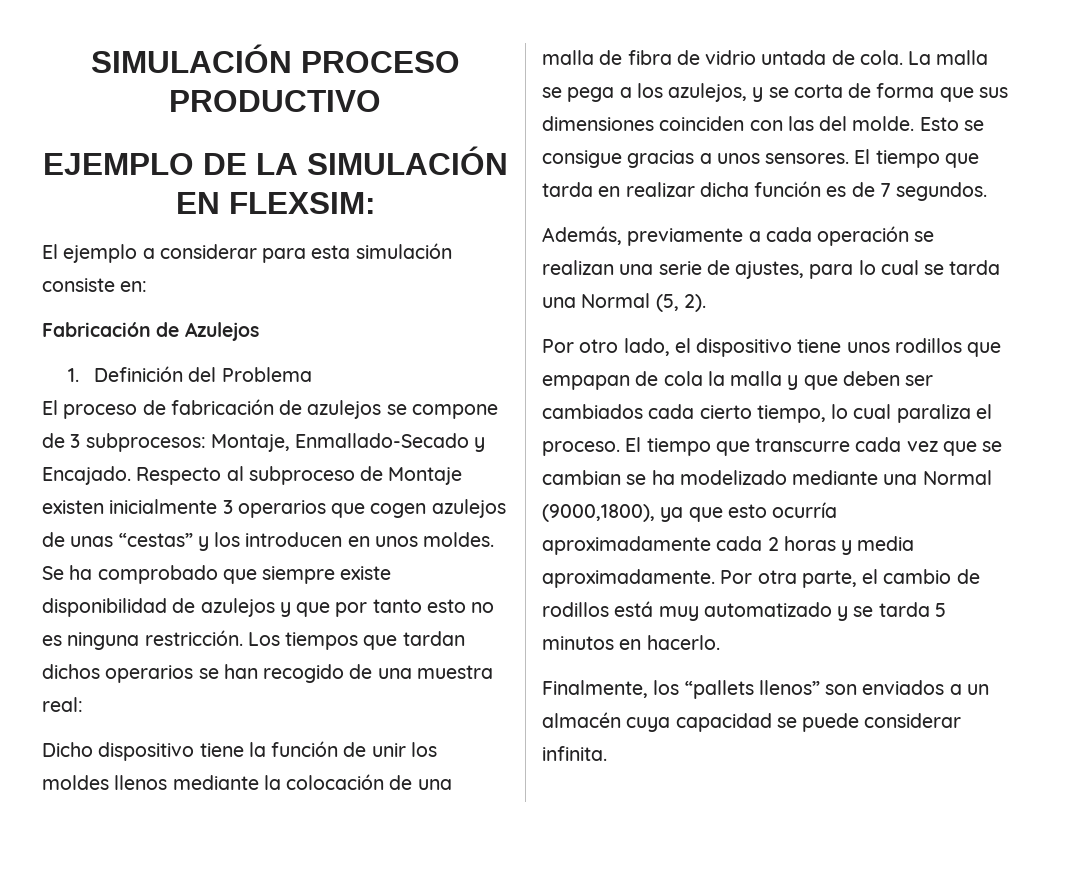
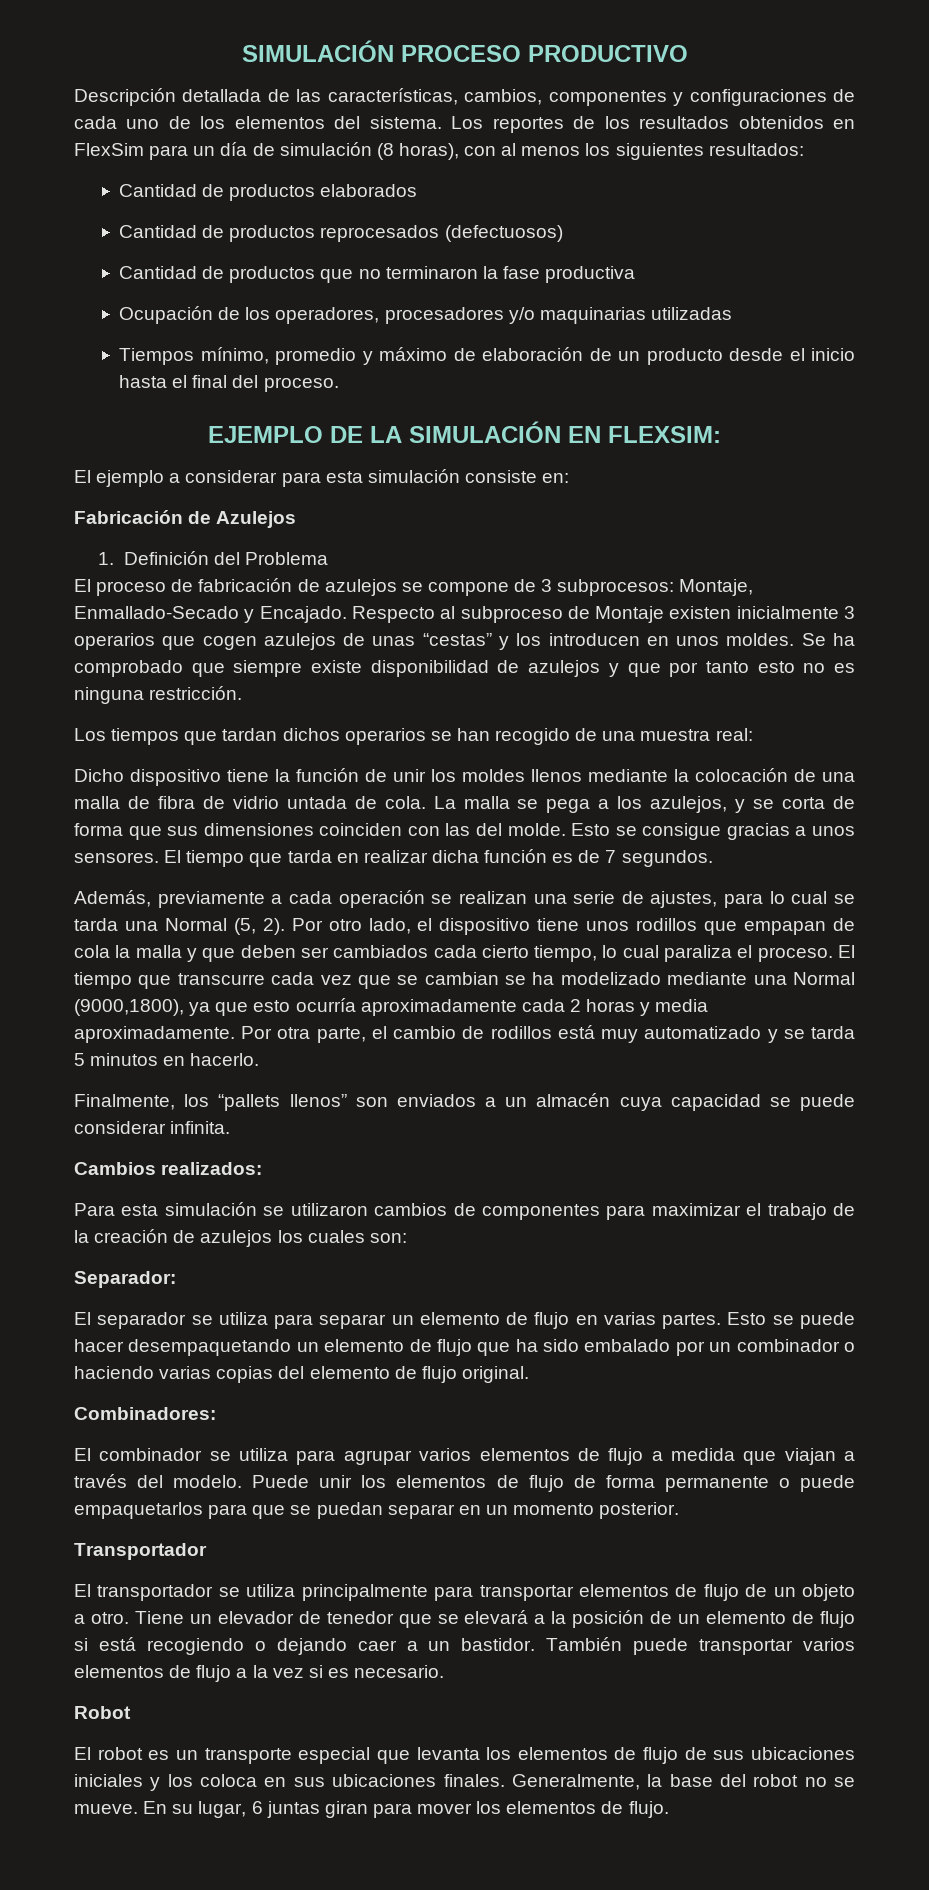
(381, 101) none -> [74,88,856,106] [74,116,855,133] [74,142,804,160] [119,184,418,201] [119,225,563,242] [119,266,636,283] [119,306,732,324] [119,347,855,365] [119,375,339,392] // Descripción detallada de las características, cambios, componentes y configuraciones de cada uno de los elementos del sistema. Los reportes de los resultados obtenidos en FlexSim para un día de simulación (8 horas), con al menos los siguientes resultados: // Cantidad de productos elaborados // Cantidad de productos reprocesados (defectuosos) // Cantidad de productos que no terminaron la fase productiva // Ocupación de los operadores, procesadores y/o maquinarias utilizadas // Tiempos mínimo, promedio y máximo de elaboración de un producto desde el inicio hasta el final del proceso.
(243, 638) none -> (243, 693) //
(706, 303) // -> (285, 926) none
(607, 753) none -> [74,1162,263,1175] [74,1202,855,1220] [74,1229,407,1247] [74,1271,176,1288] [74,1312,855,1329] [74,1339,855,1356] [74,1366,529,1383] [74,1407,216,1420] [74,1448,856,1465] [74,1474,856,1492] [74,1502,680,1519] [74,1543,207,1560] [74,1584,855,1601] [74,1610,856,1628] [74,1637,855,1655] [74,1665,445,1682] [74,1706,131,1719] [74,1747,855,1764] [74,1774,856,1791] [74,1801,669,1818] // Cambios realizados: // Para esta simulación se utilizaron cambios de componentes para maximizar el trabajo de la creación de azulejos los cuales son: // Separador: // El separador se utiliza para separar un elemento de flujo en varias partes. Esto se puede hacer desempaquetando un elemento de flujo que ha sido embalado por un combinador o haciendo varias copias del elemento de flujo original. // Combinadores: // El combinador se utiliza para agrupar varios elementos de flujo a medida que viajan a través del modelo. Puede unir los elementos de flujo de forma permanente o puede empaquetarlos para que se puedan separar en un momento posterior. // Transportador // El transportador se utiliza principalmente para transportar elementos de flujo de un objeto a otro. Tiene un elevador de tenedor que se elevará a la posición de un elemento de flujo si está recogiendo o dejando caer a un bastidor. También puede transportar varios elementos de flujo a la vez si es necesario. // Robot // El robot es un transporte especial que levanta los elementos de flujo de sus ubicaciones iniciales y los coloca en sus ubicaciones finales. Generalmente, la base del robot no se mueve. En su lugar, 6 juntas giran para mover los elementos de flujo.

